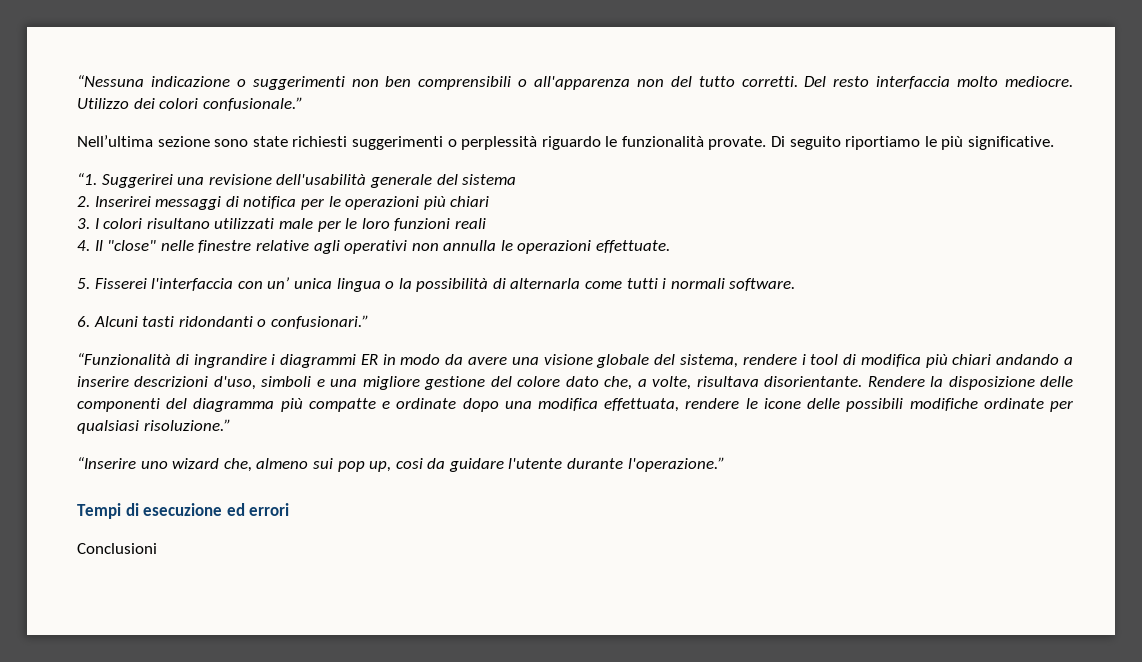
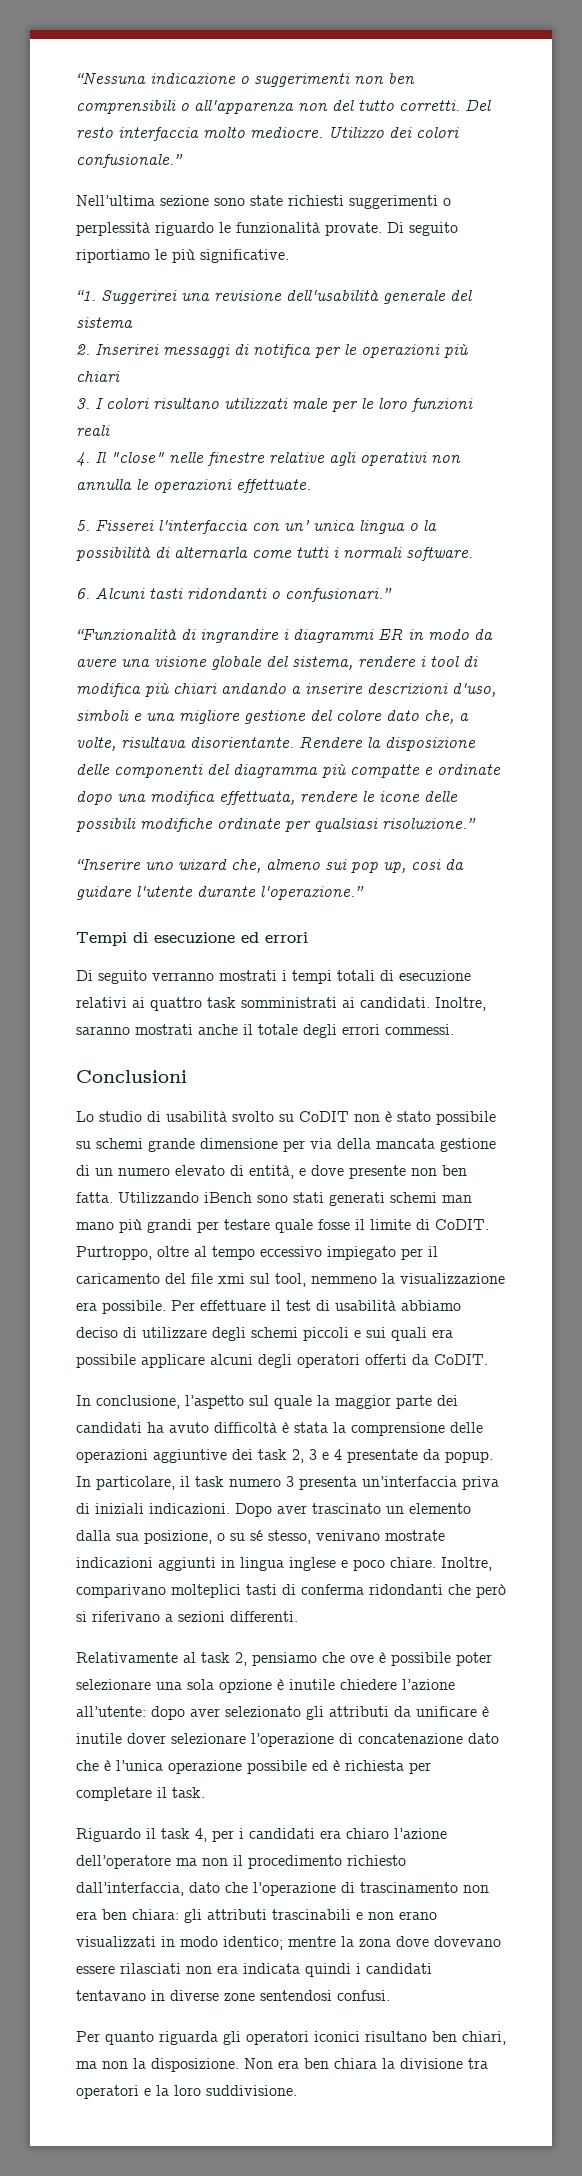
[77,543,157,554] Conclusioni -> [76,970,471,984] [76,997,486,1011] [76,1024,454,1038] [76,1070,187,1083] [76,1111,496,1125] [76,1138,496,1152] [76,1165,467,1179] [76,1192,472,1206] [76,1219,489,1233] [76,1246,438,1260] [76,1273,505,1287] [76,1300,461,1314] [76,1327,453,1341] [76,1354,488,1368] [76,1395,458,1409] [76,1422,483,1436] [76,1449,493,1463] [76,1476,499,1490] [76,1503,471,1517] [76,1530,445,1544] [76,1557,492,1571] [76,1584,506,1598] [76,1611,298,1622] [76,1652,492,1666] [76,1679,455,1693] [76,1706,489,1720] [76,1733,499,1747] [76,1760,431,1774] [76,1787,205,1801] [76,1828,447,1842] [76,1855,406,1869] [76,1882,489,1896] [76,1909,437,1923] [76,1936,501,1950] [76,1963,432,1977] [76,1990,390,2001] [76,2031,506,2045] [76,2058,488,2072] [76,2085,297,2099] Di seguito verranno mostrati i tempi totali di esecuzione relativi ai quattro task somministrati ai candidati. Inoltre, saranno mostrati anche il totale degli errori commessi. // Conclusioni // Lo studio di usabilità svolto su CoDIT non è stato possibile su schemi grande dimensione per via della mancata gestione di un numero elevato di entità, e dove presente non ben fatta. Utilizzando iBench sono stati generati schemi man mano più grandi per testare quale fosse il limite di CoDIT. Purtroppo, oltre al tempo eccessivo impiegato per il caricamento del file xmi sul tool, nemmeno la visualizzazione era possibile. Per effettuare il test di usabilità abbiamo deciso di utilizzare degli schemi piccoli e sui quali era possibile applicare alcuni degli operatori offerti da CoDIT. // In conclusione, l’aspetto sul quale la maggior parte dei candidati ha avuto difficoltà è stata la comprensione delle operazioni aggiuntive dei task 2, 3 e 4 presentate da popup. In particolare, il task numero 3 presenta un’interfaccia priva di iniziali indicazioni. Dopo aver trascinato un elemento dalla sua posizione, o su sé stesso, venivano mostrate indicazioni aggiunti in lingua inglese e poco chiare. Inoltre, comparivano molteplici tasti di conferma ridondanti che però si riferivano a sezioni differenti. // Relativamente al task 2, pensiamo che ove è possibile poter selezionare una sola opzione è inutile chiedere l’azione all’utente: dopo aver selezionato gli attributi da unificare è inutile dover selezionare l’operazione di concatenazione dato che è l’unica operazione possibile ed è richiesta per completare il task. // Riguardo il task 4, per i candidati era chiaro l’azione dell’operatore ma non il procedimento richiesto dall’interfaccia, dato che l’operazione di trascinamento non era ben chiara: gli attributi trascinabili e non erano visualizzati in modo identico; mentre la zona dove dovevano essere rilasciati non era indicata quindi i candidati tentavano in diverse zone sentendosi confusi. // Per quanto riguarda gli operatori iconici risultano ben chiari, ma non la disposizione. Non era ben chiara la divisione tra operatori e la loro suddivisione.

